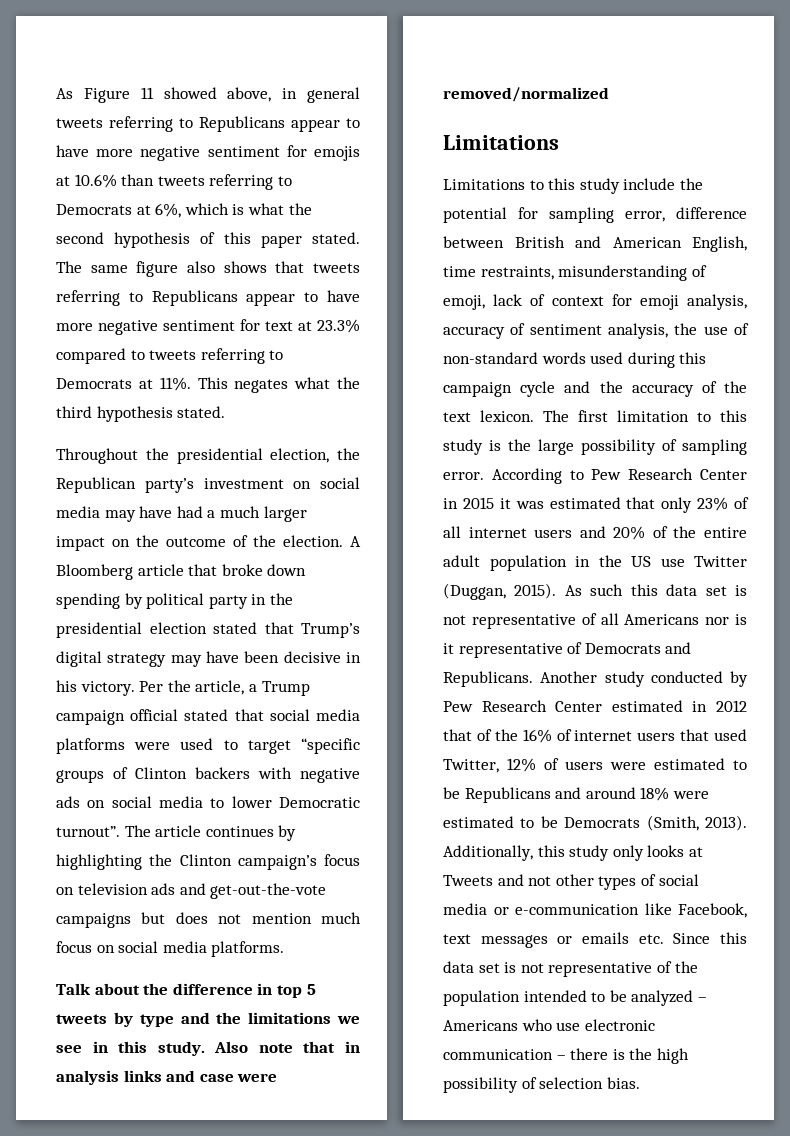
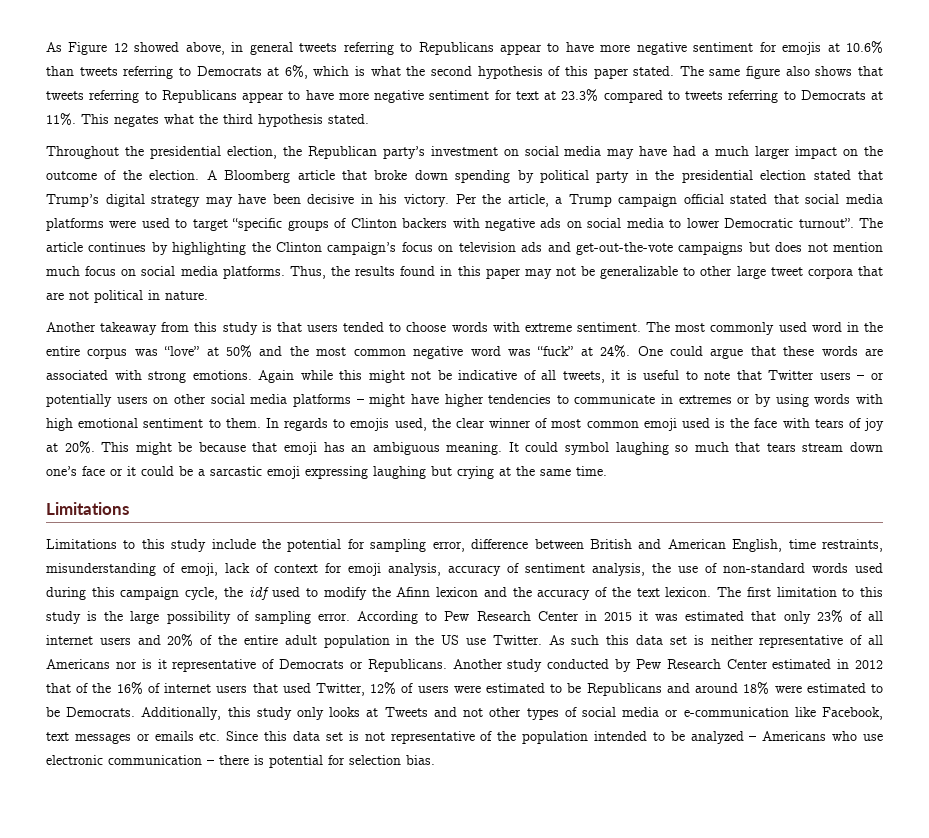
[140,87,154,99] 11 -> [113,43,128,52] 12
[56,983,316,998] [56,1012,360,1027] [56,1041,360,1056] [56,1070,278,1085] [443,87,609,102] // Talk about the difference in top 5 tweets by type and the limitations we see in this study. Also note that in analysis links and case were removed/normalized -> [289,266,883,279] [46,290,208,303] [46,322,883,335] [46,345,883,359] [46,370,884,383] [46,394,883,407] [46,418,884,431] [46,441,883,455] [46,466,607,479] Thus, the results found in this paper may not be generalizable to other large tweet corpora that are not political in nature. // Another takeaway from this study is that users tended to choose words with extreme sentiment. The most commonly used word in the entire corpus was “love” at 50% and the most common negative word was “fuck” at 24%. One could argue that these words are associated with strong emotions. Again while this might not be indicative of all tweets, it is useful to note that Twitter users – or potentially users on other social media platforms – might have higher tendencies to communicate in extremes or by using words with high emotional sentiment to them. In regards to emojis used, the clear winner of most common emoji used is the face with tears of joy at 20%. This might be because that emoji has an ambiguous meaning. It could symbol laughing so much that tears stream down one’s face or it could be a sarcastic emoji expressing laughing but crying at the same time.
[520,381,556,397] cycle -> [185,587,479,600] cycle, the idf used to modify the Afinn lexicon
[694,556,747,567] [443,583,557,600] Twitter (Duggan, 2015). -> [492,635,542,645] Twitter.
[443,615,466,625] not -> [710,635,754,645] neither
[665,642,692,654] and -> [349,661,363,669] or
[564,815,747,831] Democrats (Smith, 2013). -> [66,707,136,717] Democrats.
[629,1048,689,1064] [443,1077,537,1093] the high possibility of -> [269,755,345,768] potential for

